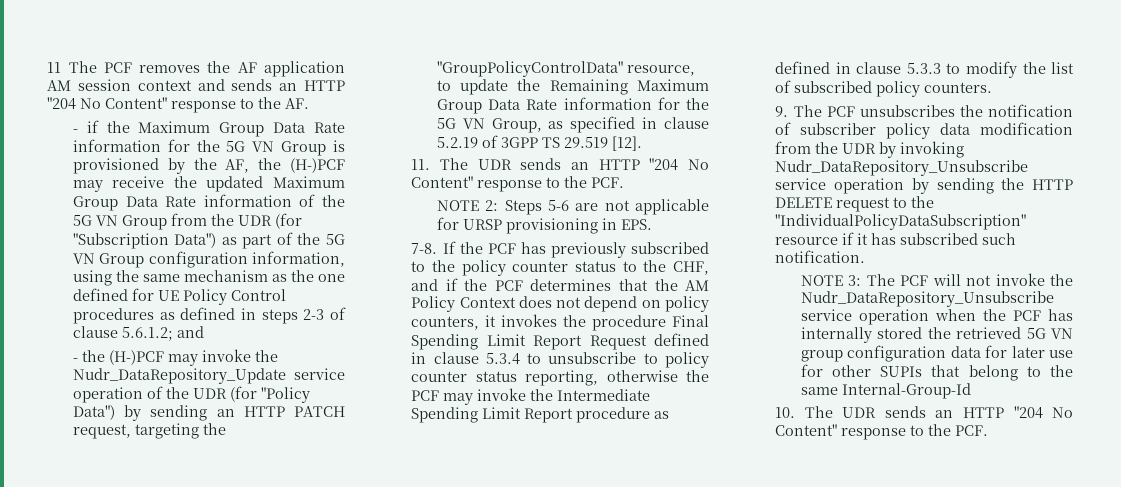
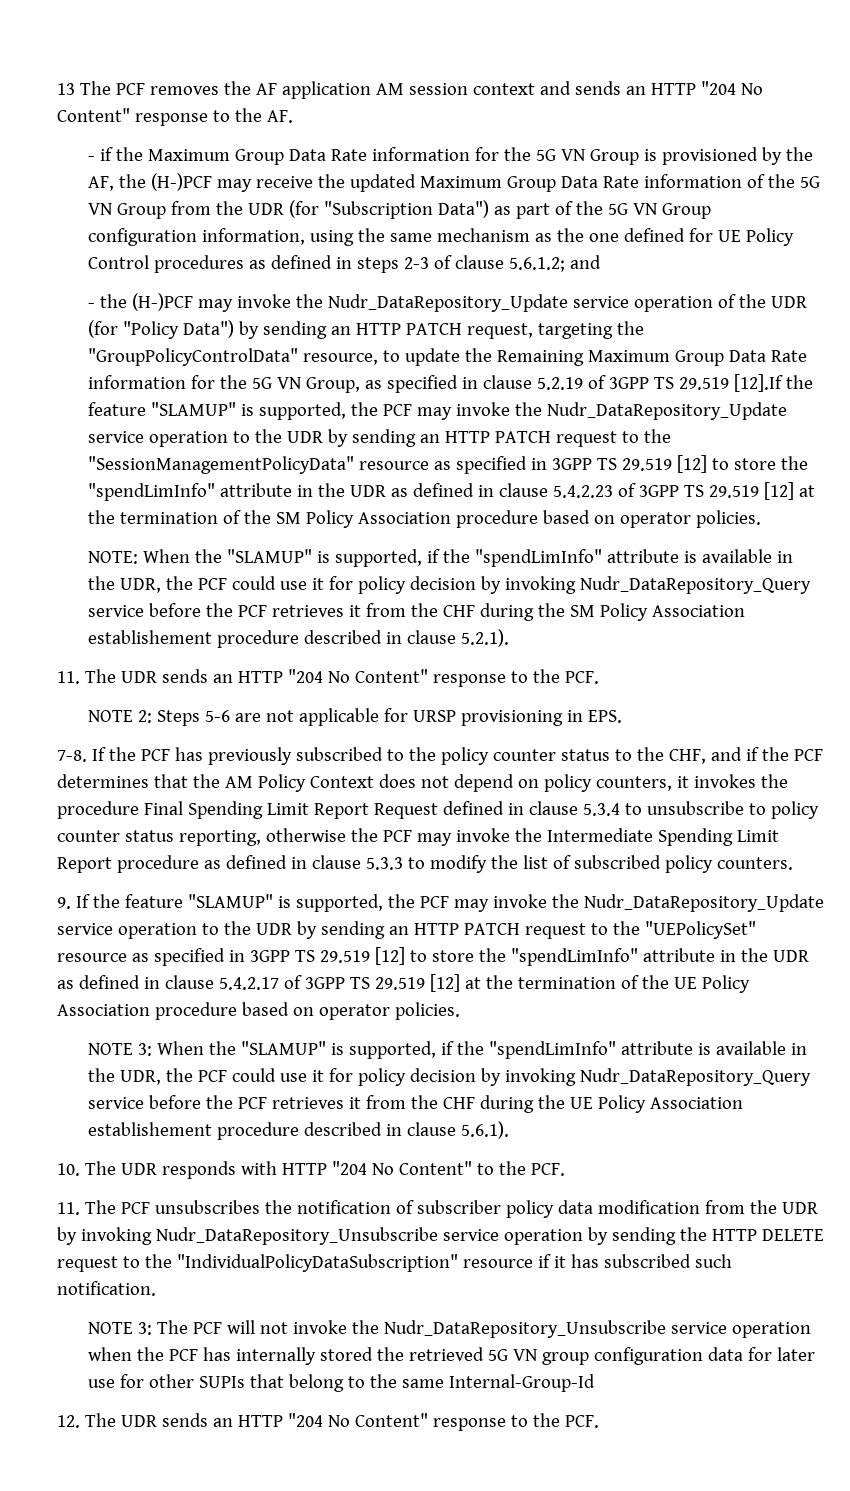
[47,62,62,73] 11 -> [56,83,75,95] 13
[611,136,642,151] [12]. -> [734,374,814,392] [88,402,788,420] [88,429,672,447] [88,455,809,474] [88,482,816,501] [88,510,762,528] [88,549,794,567] [88,576,812,594] [88,603,746,621] [88,629,510,648] [12].If the feature "SLAMUP" is supported, the PCF may invoke the Nudr_DataRepository_Update service operation to the UDR by sending an HTTP PATCH request to the "SessionManagementPolicyData" resource as specified in 3GPP TS 29.519 [12] to store the "spendLimInfo" attribute in the UDR as defined in clause 5.4.2.23 of 3GPP TS 29.519 [12] at the termination of the SM Policy Association procedure based on operator policies. // NOTE: When the "SLAMUP" is supported, if the "spendLimInfo" attribute is available in the UDR, the PCF could use it for policy decision by invoking Nudr_DataRepository_Query service before the PCF retrieves it from the CHF during the SM Policy Association establishement procedure described in clause 5.2.1).
(789, 111) none -> [75,894,824,912] [56,921,756,939] [56,947,809,966] [56,974,750,993] [56,1002,460,1020] [88,1041,808,1059] [88,1068,812,1086] [88,1095,744,1113] [88,1121,510,1140] [56,1161,565,1179] [56,1202,80,1215] If the feature "SLAMUP" is supported, the PCF may invoke the Nudr_DataRepository_Update service operation to the UDR by sending an HTTP PATCH request to the "UEPolicySet" resource as specified in 3GPP TS 29.519 [12] to store the "spendLimInfo" attribute in the UDR as defined in clause 5.4.2.17 of 3GPP TS 29.519 [12] at the termination of the UE Policy Association procedure based on operator policies. // NOTE 3: When the "SLAMUP" is supported, if the "spendLimInfo" attribute is available in the UDR, the PCF could use it for policy decision by invoking Nudr_DataRepository_Query service before the PCF retrieves it from the CHF during the UE Policy Association establishement procedure described in clause 5.6.1). // 10. The UDR responds with HTTP "204 No Content" to the PCF. // 11.
[775,407,796,418] 10. -> [56,1415,80,1428] 12.

